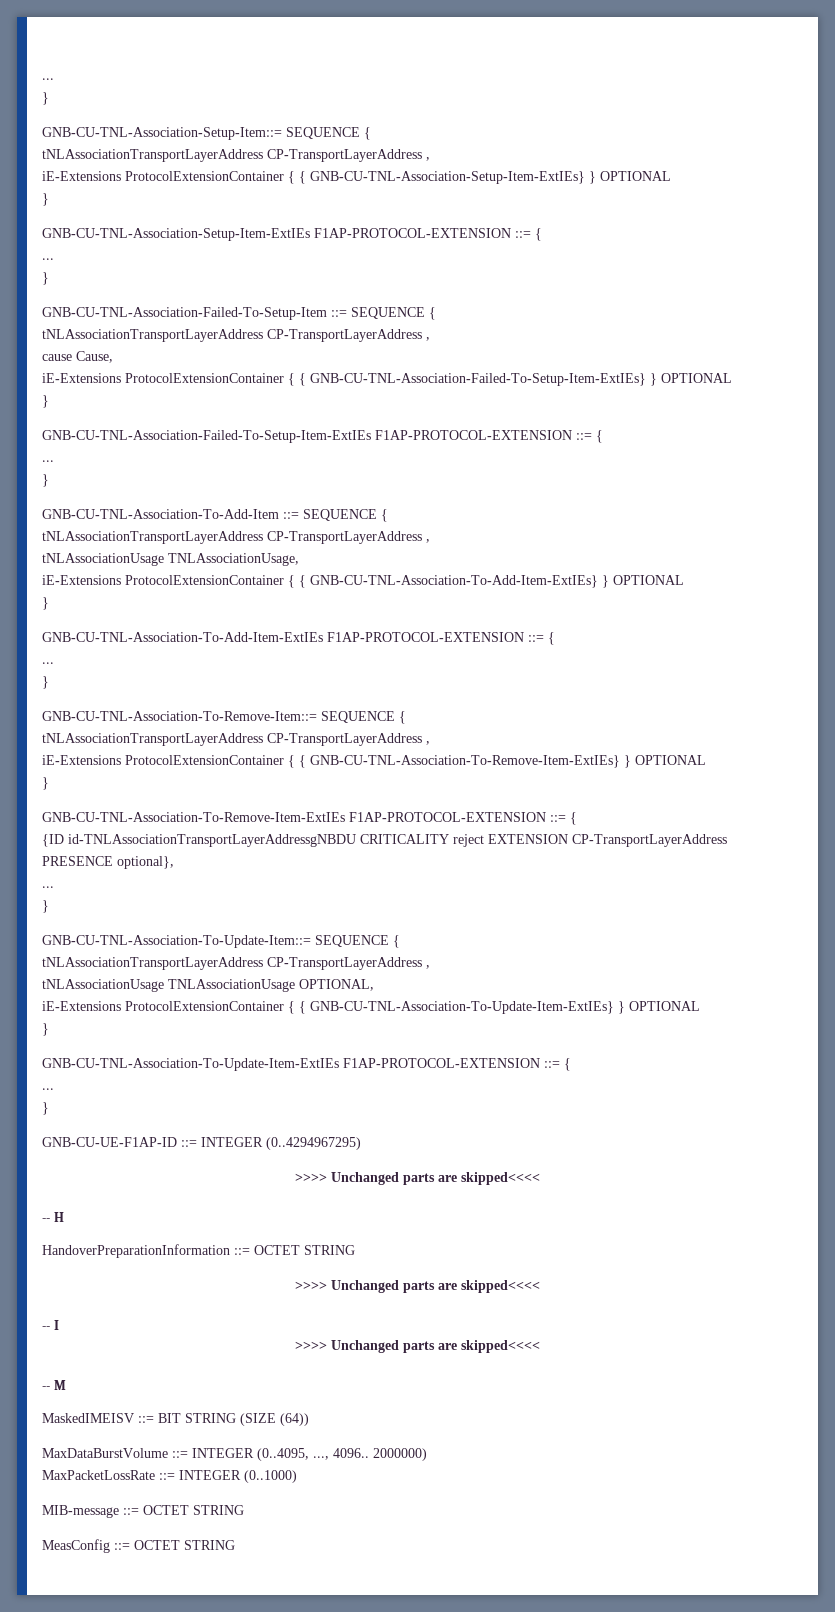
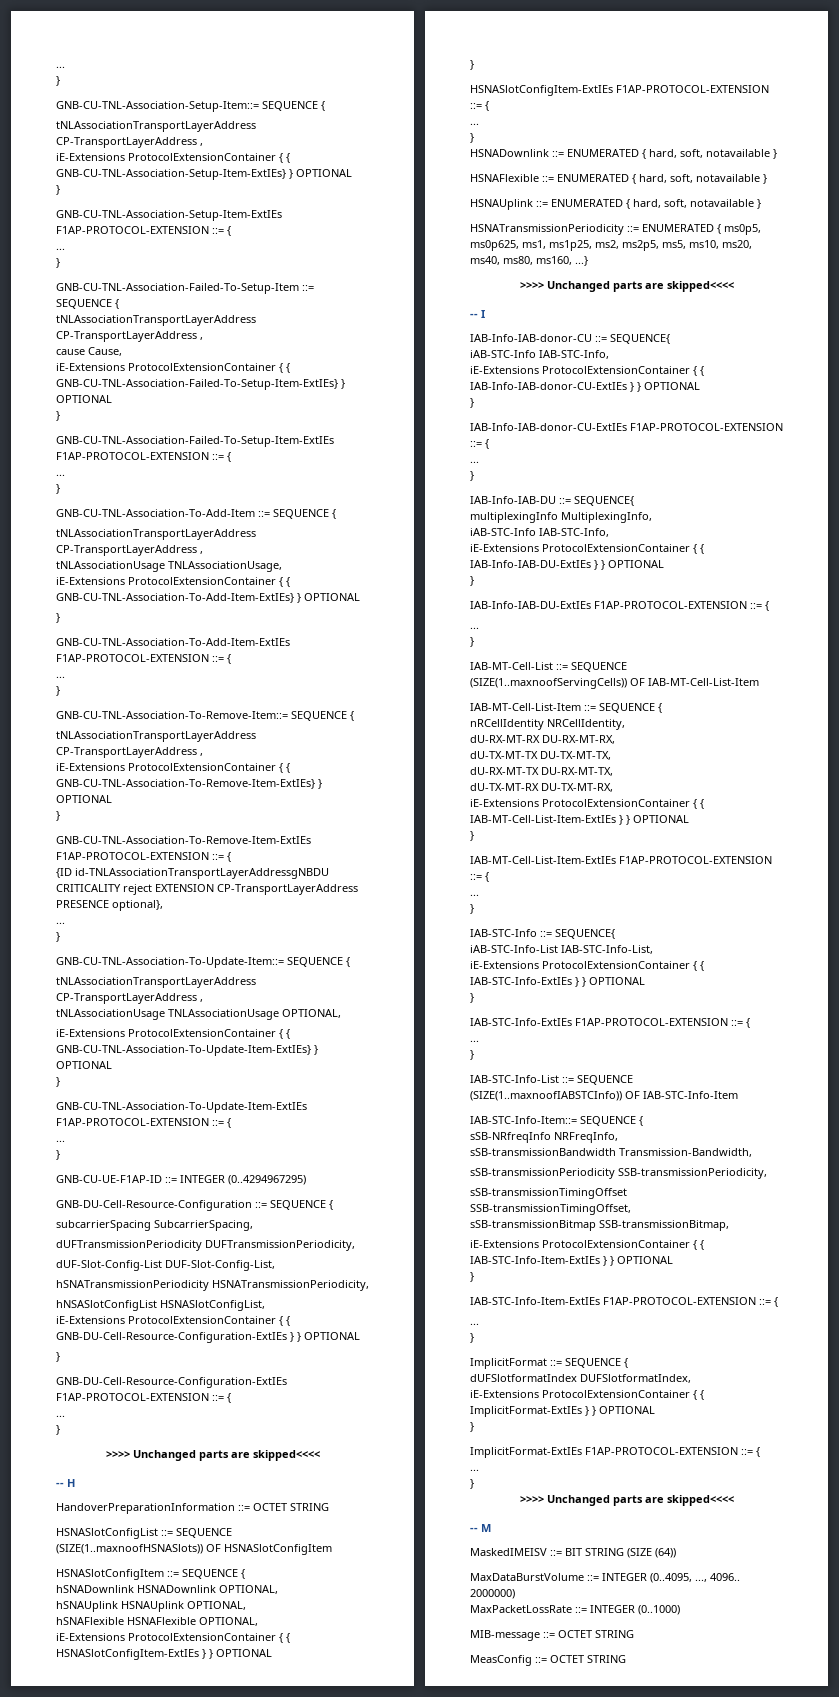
(361, 1143) none -> [56,1200,333,1211] [56,1220,253,1231] [56,1240,355,1251] [56,1260,275,1271] [56,1280,369,1291] [56,1300,265,1311] [56,1316,290,1326] [56,1332,360,1343] [56,1352,60,1362] [56,1377,287,1388] [56,1393,231,1403] [56,1415,65,1417] [56,1425,60,1435] // GNB-DU-Cell-Resource-Configuration ::= SEQUENCE { // subcarrierSpacing SubcarrierSpacing, // dUFTransmissionPeriodicity DUFTransmissionPeriodicity, // dUF-Slot-Config-List DUF-Slot-Config-List, // hSNATransmissionPeriodicity HSNATransmissionPeriodicity, // hNSASlotConfigList HSNASlotConfigList, // iE-Extensions ProtocolExtensionContainer { { GNB-DU-Cell-Resource-Configuration-ExtIEs } } OPTIONAL // } // GNB-DU-Cell-Resource-Configuration-ExtIEs F1AP-PROTOCOL-EXTENSION ::= { // ... // }
(355, 1250) none -> [56,1528,232,1539] [56,1544,332,1555] [56,1569,245,1580] [56,1585,278,1594] [56,1601,246,1612] [56,1617,258,1626] [56,1633,290,1643] [56,1649,272,1660] [470,60,474,70] [470,85,769,96] [470,101,489,111] [470,123,479,125] [470,133,474,143] [470,149,777,159] [470,174,767,184] [470,199,761,210] [470,224,761,235] [470,240,752,251] [470,256,588,266] // HSNASlotConfigList ::= SEQUENCE (SIZE(1..maxnoofHSNASlots)) OF HSNASlotConfigItem // HSNASlotConfigItem ::= SEQUENCE { // hSNADownlink HSNADownlink OPTIONAL, // hSNAUplink HSNAUplink OPTIONAL, // hSNAFlexible HSNAFlexible OPTIONAL, // iE-Extensions ProtocolExtensionContainer { { HSNASlotConfigItem-ExtIEs } } OPTIONAL // } // HSNASlotConfigItem-ExtIEs F1AP-PROTOCOL-EXTENSION ::= { // ... // } // HSNADownlink ::= ENUMERATED { hard, soft, notavailable } // HSNAFlexible ::= ENUMERATED { hard, soft, notavailable } // HSNAUplink ::= ENUMERATED { hard, soft, notavailable } // HSNATransmissionPeriodicity ::= ENUMERATED { ms0p5, ms0p625, ms1, ms1p25, ms2, ms2p5, ms5, ms10, ms20, ms40, ms80, ms160, ...}
(59, 1325) none -> [470,334,670,344] [470,350,609,359] [470,366,704,376] [470,382,700,392] [470,398,474,408] [470,423,783,431] [470,439,489,449] [470,461,479,463] [470,471,474,481] [470,496,634,506] [470,512,652,523] [470,528,609,537] [470,544,704,554] [470,560,664,570] [470,576,474,586] [470,601,769,611] [470,627,479,629] [470,637,474,647] [470,662,627,672] [470,678,759,689] [470,703,662,713] [470,719,625,730] [470,735,615,744] [470,751,611,760] [470,767,613,776] [470,783,613,792] [470,799,704,809] [470,815,689,825] [470,831,474,841] [470,856,772,864] [470,872,489,882] [470,894,479,896] [470,904,474,914] [470,929,615,939] [470,945,653,954] [470,961,704,971] [470,977,645,987] [470,993,474,1003] [470,1018,750,1028] [470,1040,479,1042] [470,1050,474,1060] [470,1075,633,1085] [470,1091,738,1101] [470,1116,643,1126] [470,1132,618,1143] [470,1148,752,1157] [470,1168,767,1179] [470,1188,627,1199] [470,1204,631,1215] [470,1220,729,1231] [470,1240,704,1250] [470,1256,673,1266] [470,1272,474,1282] [470,1297,778,1307] [470,1323,479,1325] [470,1333,474,1343] [470,1358,628,1369] [470,1374,691,1383] [470,1390,704,1400] [470,1406,655,1417] [470,1422,474,1432] [470,1447,760,1458] [470,1469,479,1471] [470,1479,474,1489] // IAB-Info-IAB-donor-CU ::= SEQUENCE{ // iAB-STC-Info IAB-STC-Info, // iE-Extensions ProtocolExtensionContainer { { IAB-Info-IAB-donor-CU-ExtIEs } } OPTIONAL // } // IAB-Info-IAB-donor-CU-ExtIEs F1AP-PROTOCOL-EXTENSION ::= { // ... // } // IAB-Info-IAB-DU ::= SEQUENCE{ // multiplexingInfo MultiplexingInfo, // iAB-STC-Info IAB-STC-Info, // iE-Extensions ProtocolExtensionContainer { { IAB-Info-IAB-DU-ExtIEs } } OPTIONAL // } // IAB-Info-IAB-DU-ExtIEs F1AP-PROTOCOL-EXTENSION ::= { // ... // } // IAB-MT-Cell-List ::= SEQUENCE (SIZE(1..maxnoofServingCells)) OF IAB-MT-Cell-List-Item // IAB-MT-Cell-List-Item ::= SEQUENCE { // nRCellIdentity NRCellIdentity, // dU-RX-MT-RX DU-RX-MT-RX, // dU-TX-MT-TX DU-TX-MT-TX, // dU-RX-MT-TX DU-RX-MT-TX, // dU-TX-MT-RX DU-TX-MT-RX, // iE-Extensions ProtocolExtensionContainer { { IAB-MT-Cell-List-Item-ExtIEs } } OPTIONAL // } // IAB-MT-Cell-List-Item-ExtIEs F1AP-PROTOCOL-EXTENSION ::= { // ... // } // IAB-STC-Info ::= SEQUENCE{ // iAB-STC-Info-List IAB-STC-Info-List, // iE-Extensions ProtocolExtensionContainer { { IAB-STC-Info-ExtIEs } } OPTIONAL // } // IAB-STC-Info-ExtIEs F1AP-PROTOCOL-EXTENSION ::= { // ... // } // IAB-STC-Info-List ::= SEQUENCE (SIZE(1..maxnoofIABSTCInfo)) OF IAB-STC-Info-Item // IAB-STC-Info-Item::= SEQUENCE { // sSB-NRfreqInfo NRFreqInfo, // sSB-transmissionBandwidth Transmission-Bandwidth, // sSB-transmissionPeriodicity SSB-transmissionPeriodicity, // sSB-transmissionTimingOffset SSB-transmissionTimingOffset, // sSB-transmissionBitmap SSB-transmissionBitmap, // iE-Extensions ProtocolExtensionContainer { { IAB-STC-Info-Item-ExtIEs } } OPTIONAL // } // IAB-STC-Info-Item-ExtIEs F1AP-PROTOCOL-EXTENSION ::= { // ... // } // ImplicitFormat ::= SEQUENCE { // dUFSlotformatIndex DUFSlotformatIndex, // iE-Extensions ProtocolExtensionContainer { { ImplicitFormat-ExtIEs } } OPTIONAL // } // ImplicitFormat-ExtIEs F1AP-PROTOCOL-EXTENSION ::= { // ... // }

